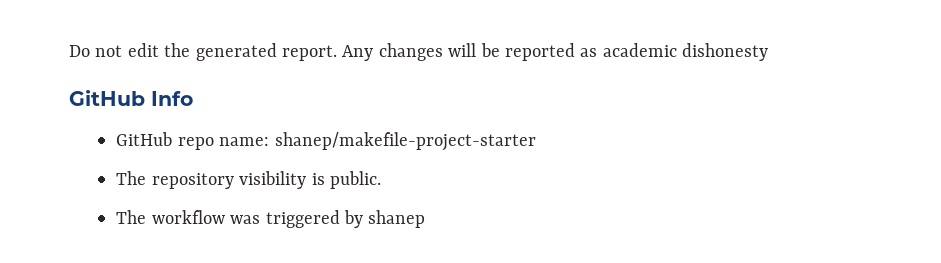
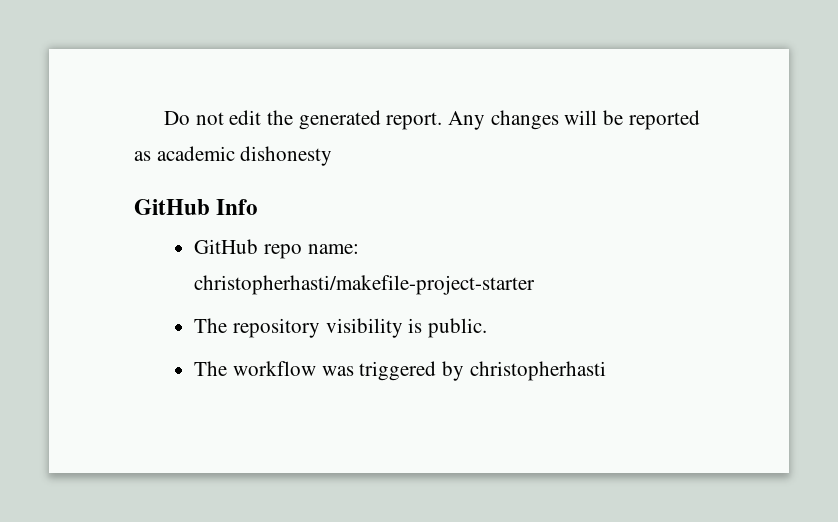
[274,132,536,151] shanep/makefile-project-starter -> [194,275,536,295] christopherhasti/makefile-project-starter
[368,210,426,228] shanep -> [469,361,606,381] christopherhasti

